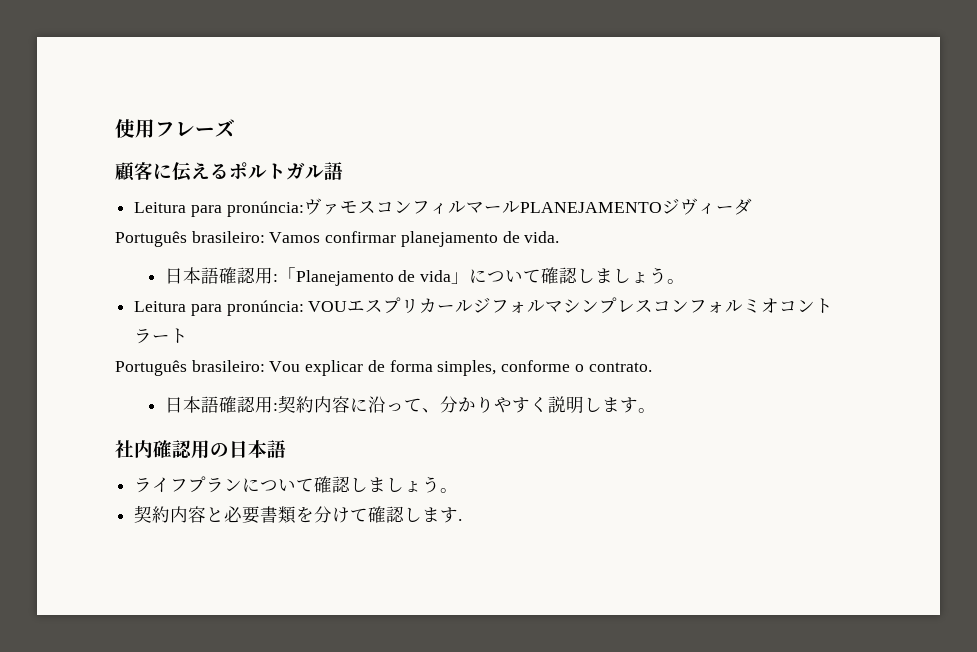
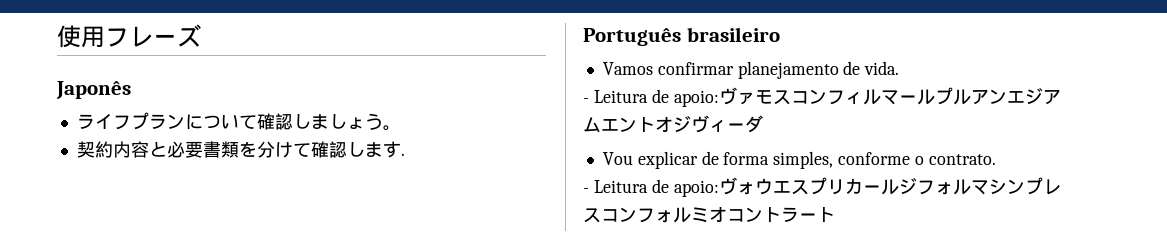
[115,162,343,182] [134,198,752,217] [115,231,560,247] [164,267,686,286] [134,297,834,316] [134,328,189,344] [115,360,652,376] [164,395,656,414] [115,440,286,459] 顧客に伝えるポルトガル語 // Leitura para pronúncia:ヴァモスコンフィルマールPLANEJAMENTOジヴィーダ // Português brasileiro: Vamos confirmar planejamento de vida. // 日本語確認用:「Planejamento de vida」について確認しましょう。 // Leitura para pronúncia: VOUエスプリカールジフォルマシンプレスコンフォルミオコントラート // Português brasileiro: Vou explicar de forma simples, conforme o contrato. // 日本語確認用:契約内容に沿って、分かりやすく説明します。 // 社内確認用の日本語 -> [56,81,131,99] Japonês
(463, 520) none -> [583,27,780,46] [602,61,900,79] [583,87,1061,107] [583,115,763,133] [602,151,996,169] [583,177,1061,197] [583,207,835,223] // Português brasileiro // Vamos confirmar planejamento de vida. // - Leitura de apoio:ヴァモスコンフィルマールプルアンエジアムエントオジヴィーダ // Vou explicar de forma simples, conforme o contrato. // - Leitura de apoio:ヴォウエスプリカールジフォルマシンプレスコンフォルミオコントラート

